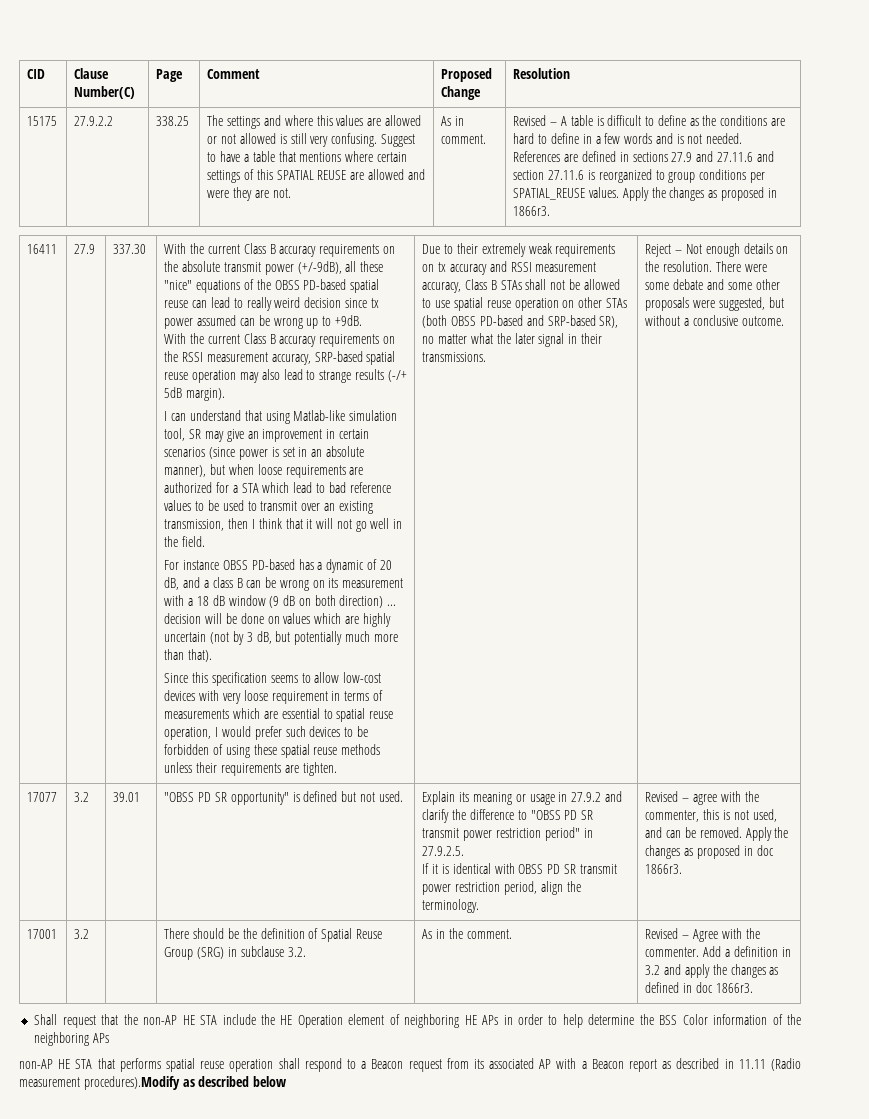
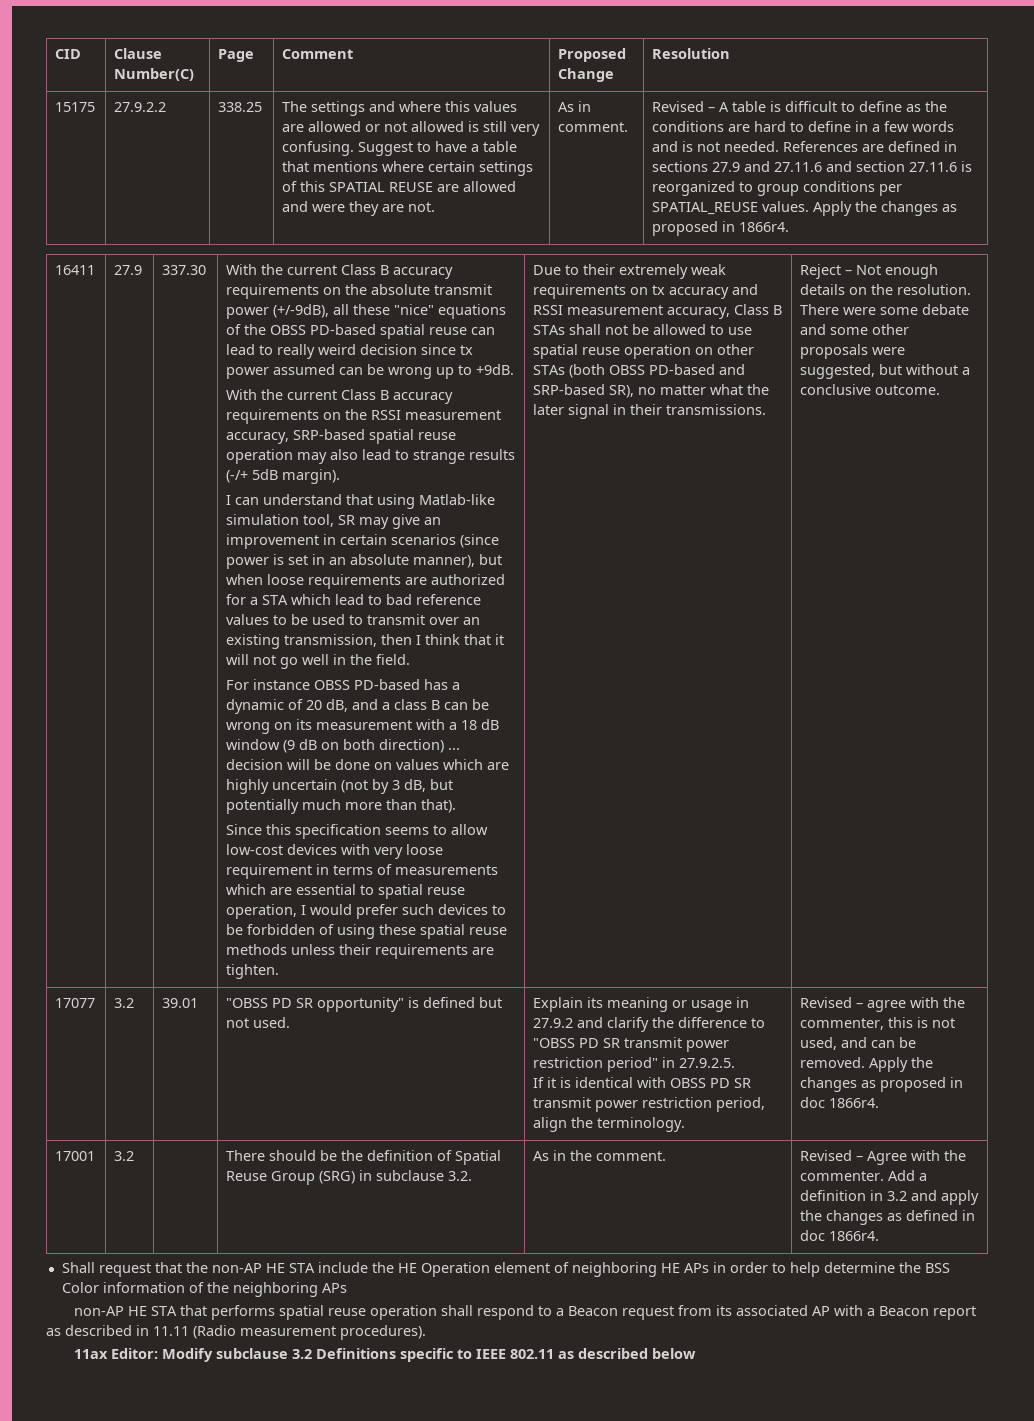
[513,206,551,216] 1866r3. -> [739,222,790,232] 1866r4.
[645,864,683,874] 1866r3. -> [829,1098,880,1108] 1866r4.
[715,983,753,993] 1866r3. -> [829,1231,880,1241] 1866r4.
[83,1076,180,1090] procedures).Modify -> [340,1325,426,1340] [73,1348,554,1362] procedures). // 11ax Editor: Modify subclause 3.2 Definitions specific to IEEE 802.11

